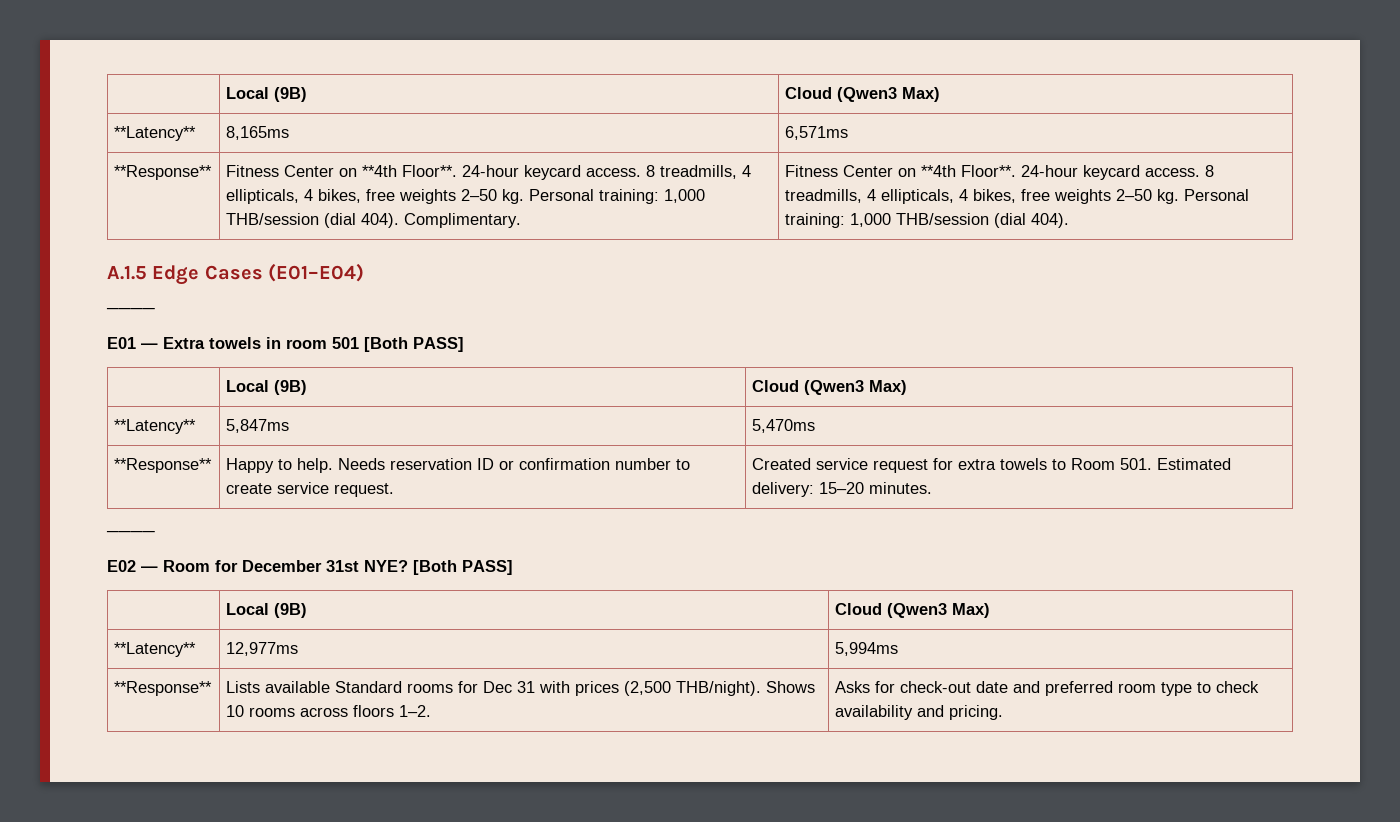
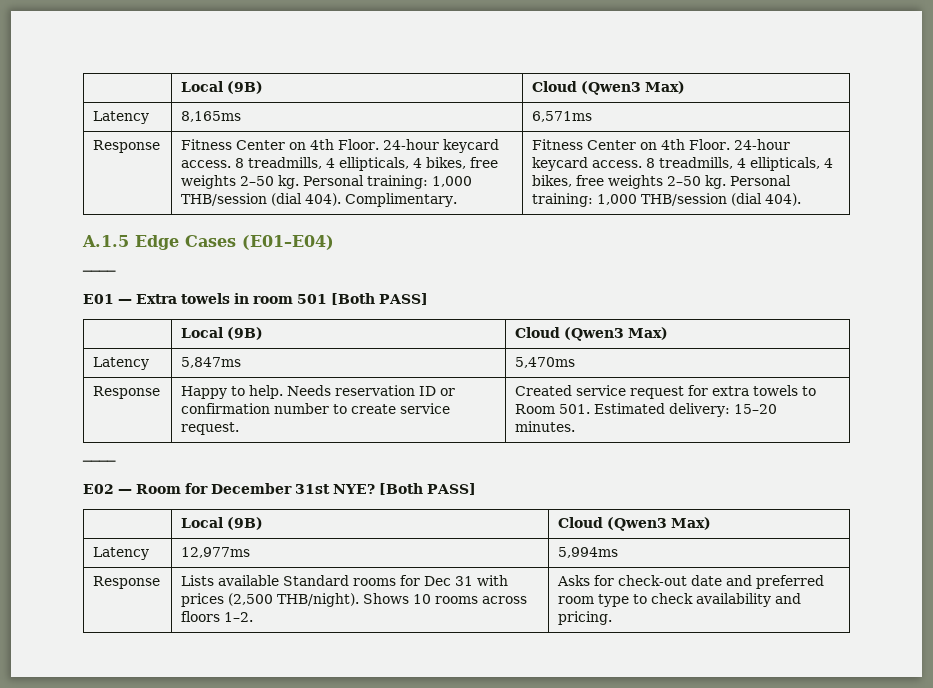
[226,87,308,102] [785,87,941,102] [114,126,197,141] | Local (9B) | Cloud (Qwen3 Max) // **Latency** -> [181,81,264,94] [532,81,686,95] [93,111,150,124] | Local (9B) | Cloud (Qwen3 Max) // Latency
[114,165,213,180] [226,165,458,177] **Response** | Fitness Center on **4th Floor**. -> [93,140,161,153] [181,139,380,150] Response | Fitness Center on 4th Floor.
[921,165,1017,177] **4th Floor**. -> [661,139,731,150] 4th Floor.
[114,419,197,434] **Latency** -> [93,357,150,370] Latency
[114,458,213,473] **Response** -> [93,386,161,399] Response
[114,642,197,657] **Latency** -> [93,547,150,560] Latency
[114,681,213,696] **Response** -> [93,576,161,589] Response

